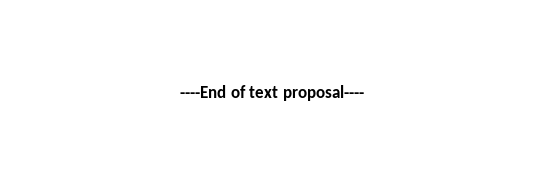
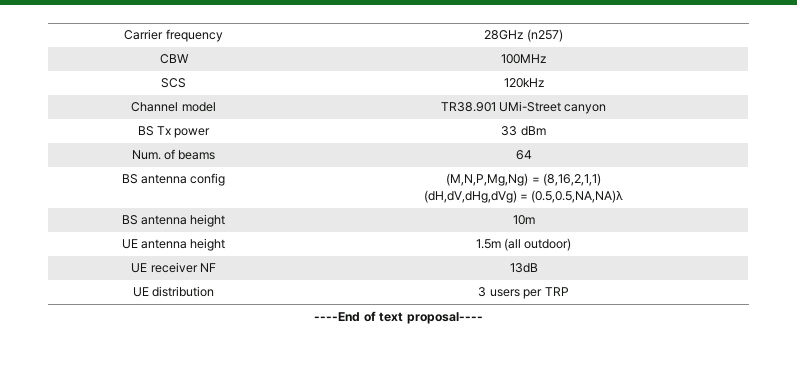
(180, 91) none -> [124,29,223,42] [484,29,563,42] [159,54,189,64] [501,54,546,64] [161,78,186,88] [503,78,544,88] [131,102,216,112] [440,101,607,114] [137,126,211,138] [501,126,546,136] [131,149,216,160] [515,150,532,160] [121,173,226,186] [446,173,601,186] [423,190,624,203] [121,214,226,227] [512,215,535,225] [121,238,226,251] [475,238,572,251] [131,262,216,273] [509,263,538,273] [132,286,215,297] [478,287,569,299] Carrier frequency | 28GHz (n257) // CBW | 100MHz // SCS | 120kHz // Channel model | TR38.901 UMi-Street canyon // BS Tx power | 33 dBm // Num. of beams | 64 // BS antenna config | (M,N,P,Mg,Ng) = (8,16,2,1,1) // (dH,dV,dHg,dVg) = (0.5,0.5,NA,NA)λ // BS antenna height | 10m // UE antenna height | 1.5m (all outdoor) // UE receiver NF | 13dB // UE distribution | 3 users per TRP //

